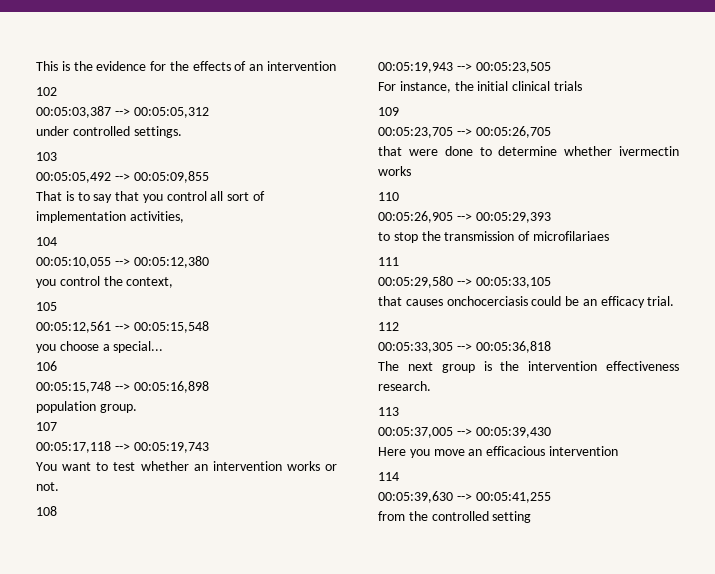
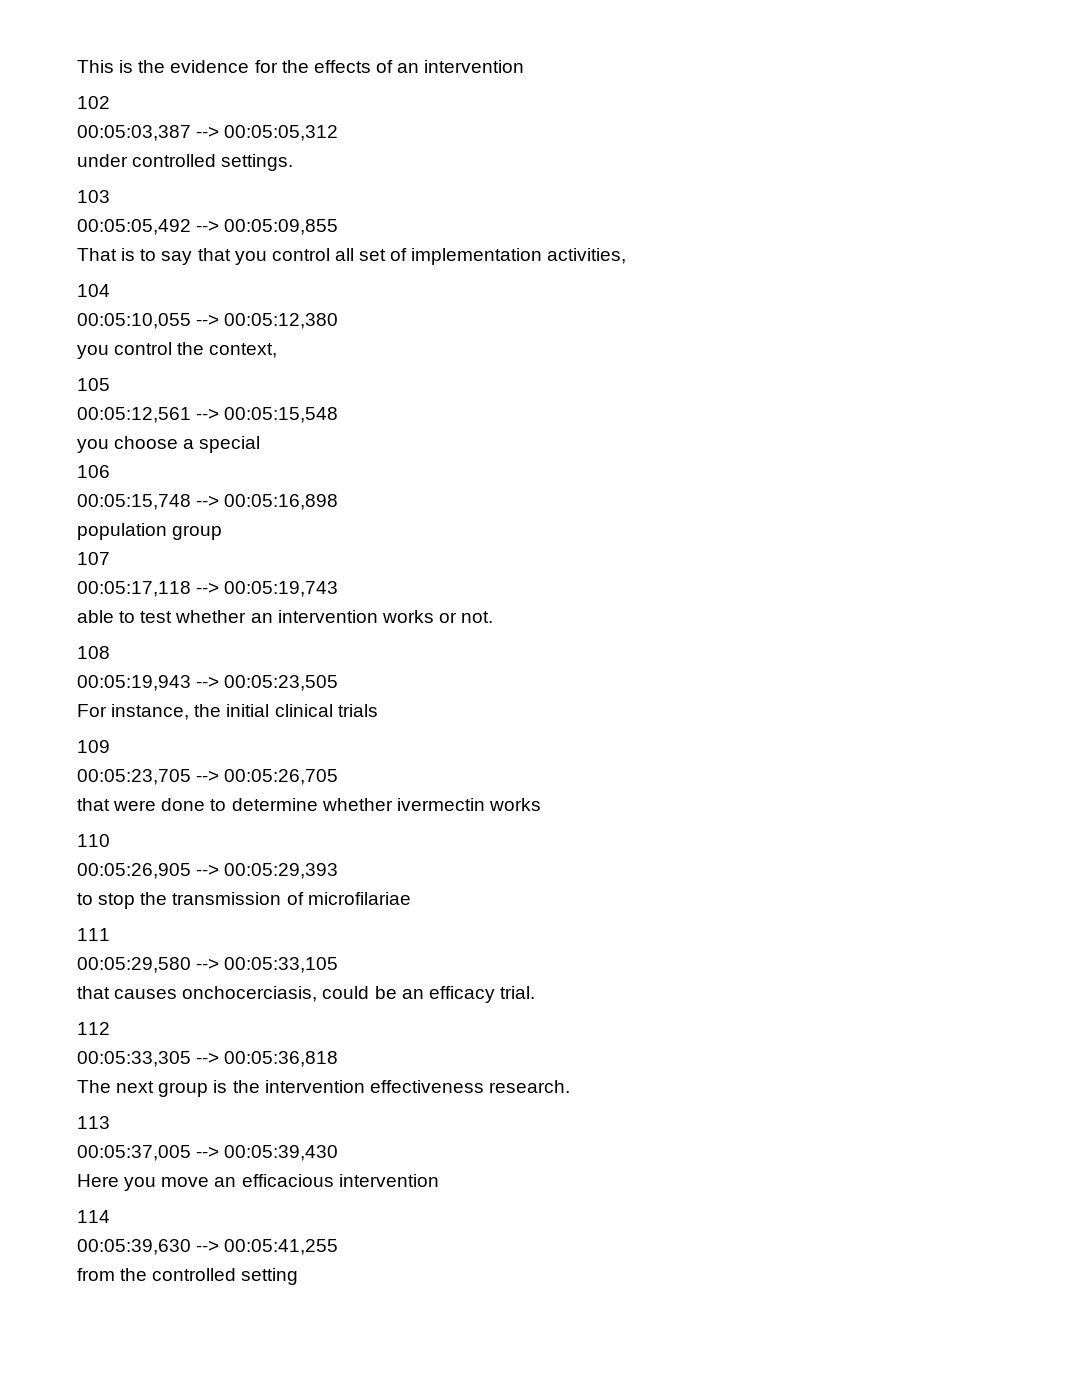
[227,192,250,201] sort -> [359,249,387,261] set
[113,341,164,353] special... -> [199,436,261,453] special
[99,404,137,413] group. -> [172,525,223,540] group
[36,462,92,471] You want -> [77,610,114,623] able
[532,231,609,241] microfilariaes -> [307,892,411,905] microfilariae
[446,296,528,306] onchocerciasis -> [182,986,318,1002] onchocerciasis,

